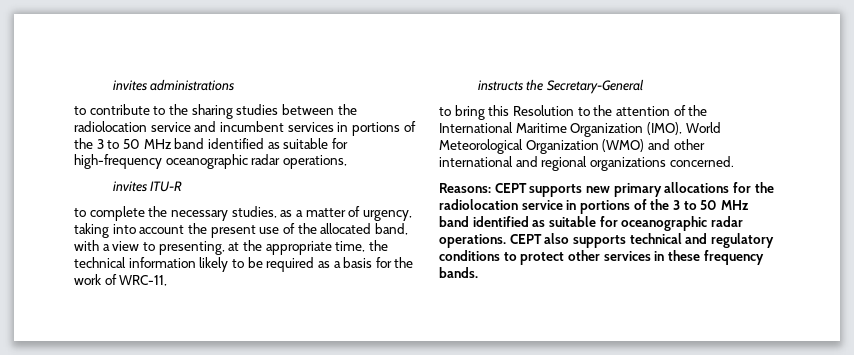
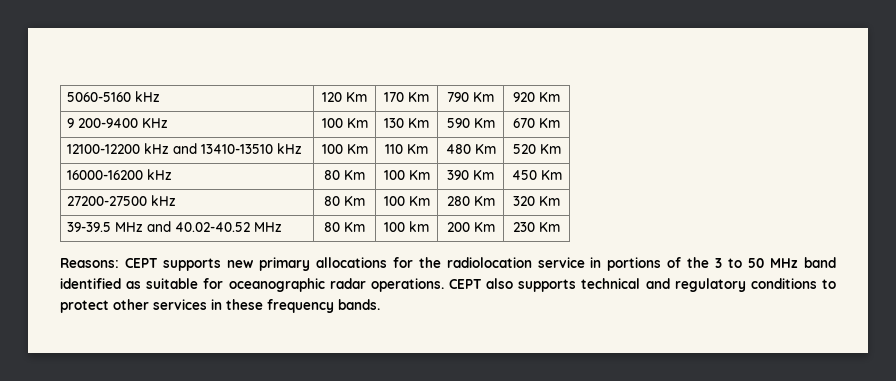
[112,79,235,91] [74,104,357,119] [74,121,416,136] [74,138,348,149] [74,154,347,169] [112,181,183,192] [74,206,412,221] [74,223,408,238] [74,240,388,255] [74,257,414,272] [74,274,168,286] [477,79,644,94] [439,105,708,120] [439,122,721,137] [439,139,705,154] [439,156,734,171] invites administrations // to contribute to the sharing studies between the radiolocation service and incumbent services in portions of the 3 to 50 MHz band identified as suitable for high-frequency oceanographic radar operations, // invites ITU-R // to complete the necessary studies, as a matter of urgency, taking into account the present use of the allocated band, with a view to presenting, at the appropriate time, the technical information likely to be required as a basis for the work of WRC-11, // instructs the Secretary-General // to bring this Resolution to the attention of the International Maritime Organization (IMO), World Meteorological Organization (WMO) and other international and regional organizations concerned. -> [67,91,161,102] [322,92,367,102] [384,92,429,102] [447,92,494,102] [513,92,560,102] [67,118,169,128] [321,118,368,128] [384,118,429,128] [446,118,495,128] [513,118,560,128] [67,143,303,154] [321,144,368,154] [385,144,428,154] [445,144,496,154] [512,144,561,154] [67,169,173,180] [324,170,365,180] [383,170,430,180] [447,170,494,180] [511,170,562,180] [67,195,177,206] [324,196,365,206] [383,196,430,206] [446,196,495,206] [513,196,560,206] [67,221,283,232] [324,222,365,232] [384,221,429,232] [446,222,495,232] [513,222,560,232] 5060-5160 kHz | 120 Km | 170 Km | 790 Km | 920 Km // 9 200-9400 KHz | 100 Km | 130 Km | 590 Km | 670 Km // 12100-12200 kHz and 13410-13510 kHz | 100 Km | 110 Km | 480 Km | 520 Km // 16000-16200 kHz | 80 Km | 100 Km | 390 Km | 450 Km // 27200-27500 kHz | 80 Km | 100 Km | 280 Km | 320 Km // 39-39.5 MHz and 40.02-40.52 MHz | 80 Km | 100 km | 200 Km | 230 Km

